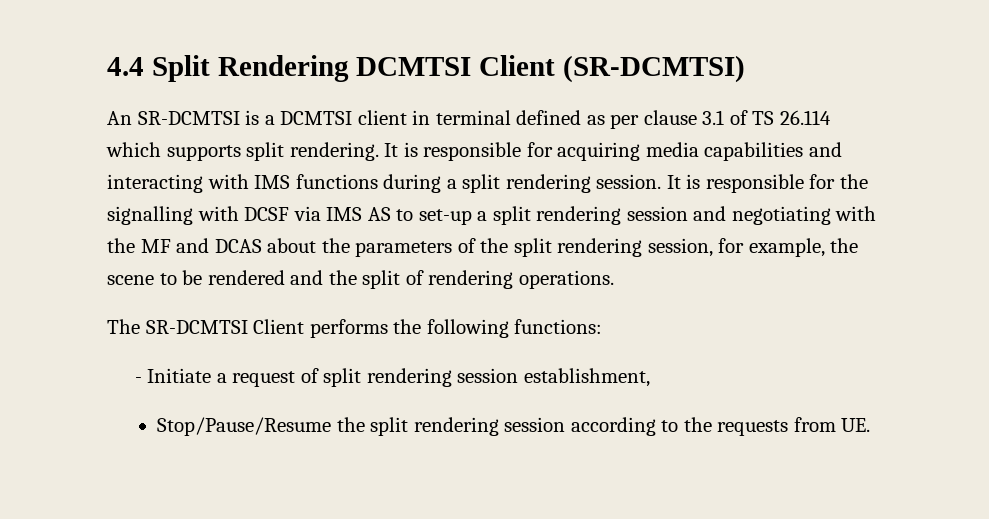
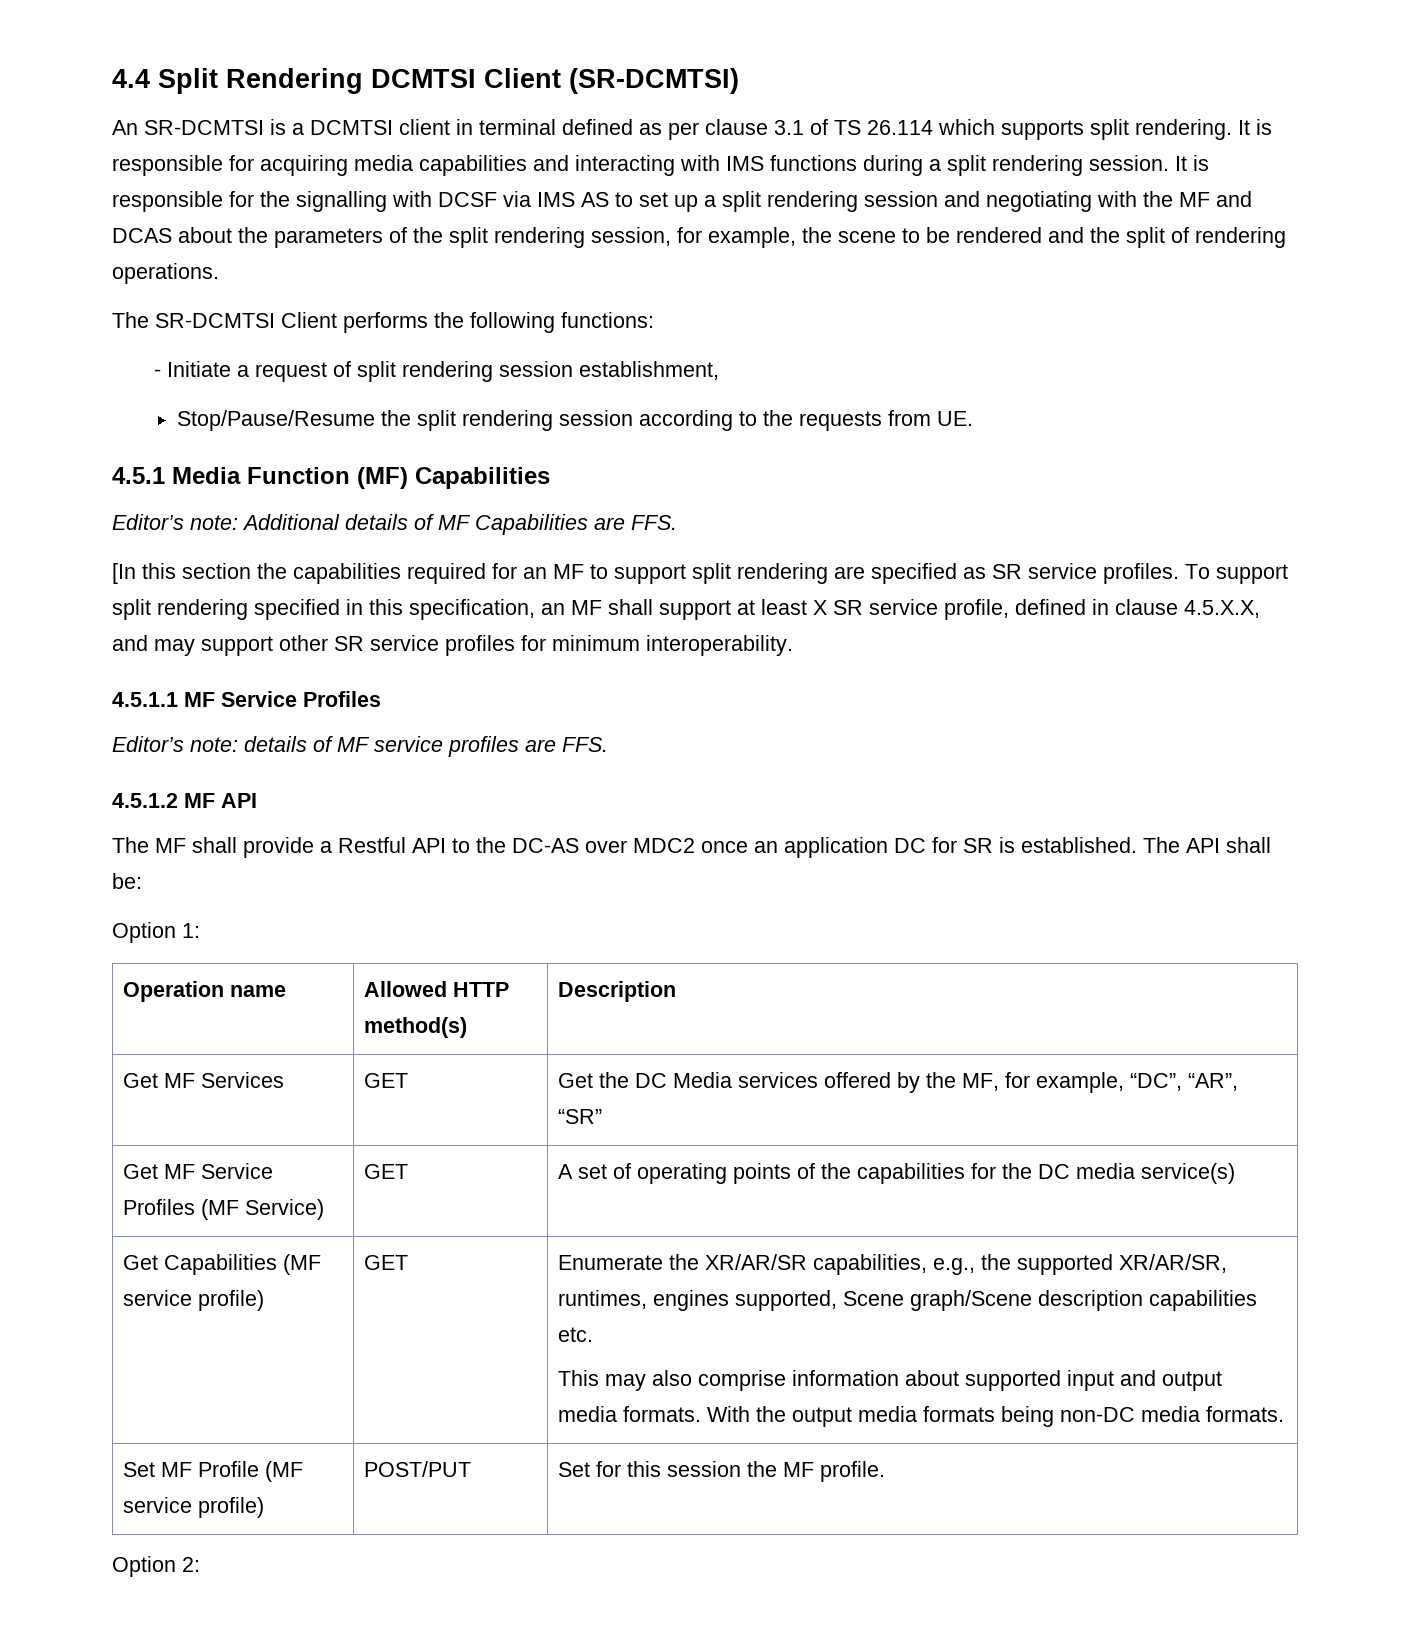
[418,209,472,225] set-up -> [639,192,698,212] set up
(871, 425) none -> [112,467,550,489] [112,514,677,535] [112,563,1288,584] [112,599,1260,620] [112,635,793,656] [112,691,381,707] [112,736,608,757] [112,793,257,808] [112,837,1271,858] [112,873,142,889] [112,922,200,943] [123,981,287,1002] [364,981,510,997] [364,1017,468,1038] [558,981,677,1002] [123,1072,285,1088] [364,1073,409,1088] [558,1072,1239,1093] [558,1109,603,1124] [123,1163,274,1179] [123,1199,325,1220] [364,1164,409,1179] [558,1163,1236,1184] [123,1254,322,1275] [123,1290,265,1311] [364,1255,409,1270] [558,1254,1228,1275] [558,1290,1258,1311] [558,1327,594,1342] [558,1370,1223,1391] [558,1406,1285,1427] [123,1461,304,1482] [123,1497,265,1518] [364,1461,472,1477] [558,1461,886,1482] [112,1556,200,1577] // 4.5.1 Media Function (MF) Capabilities // Editor’s note: Additional details of MF Capabilities are FFS. // [In this section the capabilities required for an MF to support split rendering are specified as SR service profiles. To support split rendering specified in this specification, an MF shall support at least X SR service profile, defined in clause 4.5.X.X, and may support other SR service profiles for minimum interoperability. // 4.5.1.1 MF Service Profiles // Editor’s note: details of MF service profiles are FFS. // 4.5.1.2 MF API // The MF shall provide a Restful API to the DC-AS over MDC2 once an application DC for SR is established. The API shall be: // Option 1: // Operation name | Allowed HTTP method(s) | Description // Get MF Services | GET | Get the DC Media services offered by the MF, for example, “DC”, “AR”, “SR” // Get MF Service Profiles (MF Service) | GET | A set of operating points of the capabilities for the DC media service(s) // Get Capabilities (MF service profile) | GET | Enumerate the XR/AR/SR capabilities, e.g., the supported XR/AR/SR, runtimes, engines supported, Scene graph/Scene description capabilities etc. // This may also comprise information about supported input and output media formats. With the output media formats being non-DC media formats. // Set MF Profile (MF service profile) | POST/PUT | Set for this session the MF profile. // Option 2:

